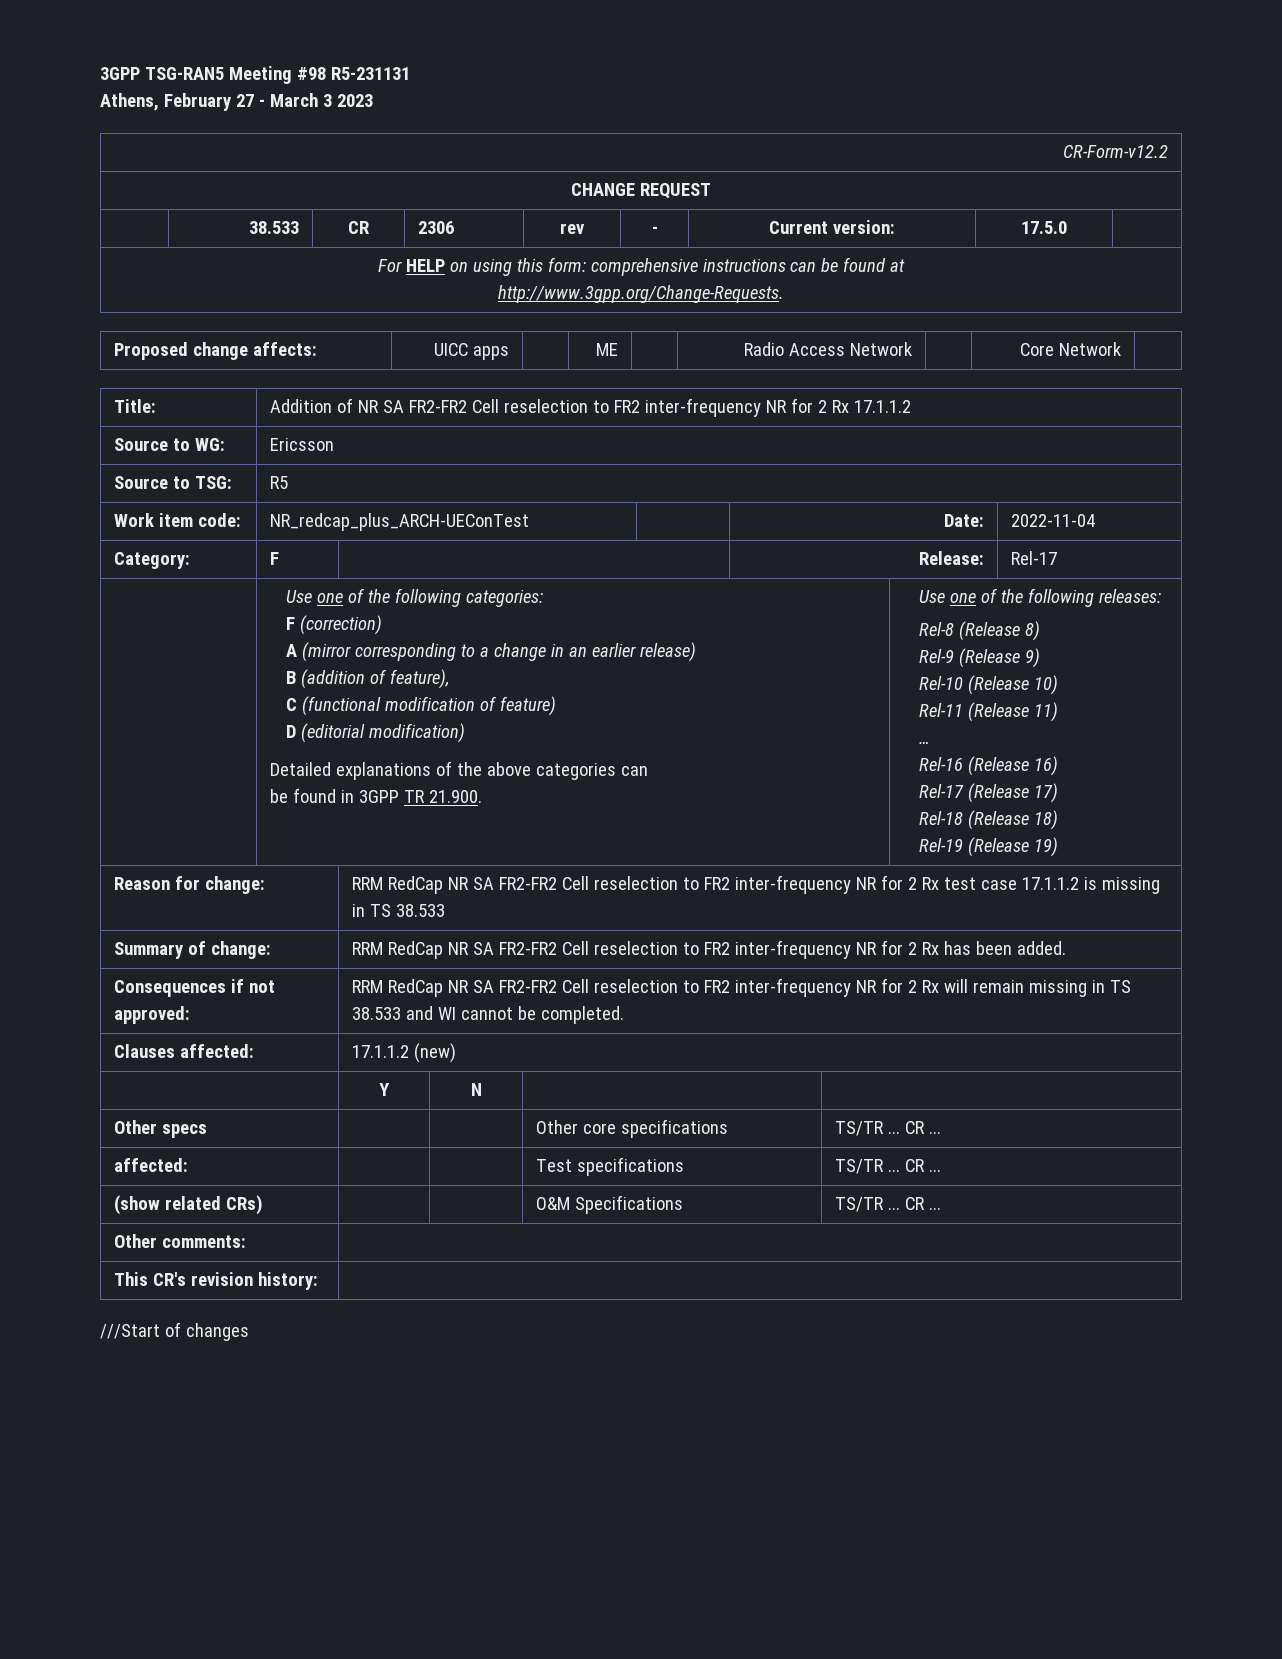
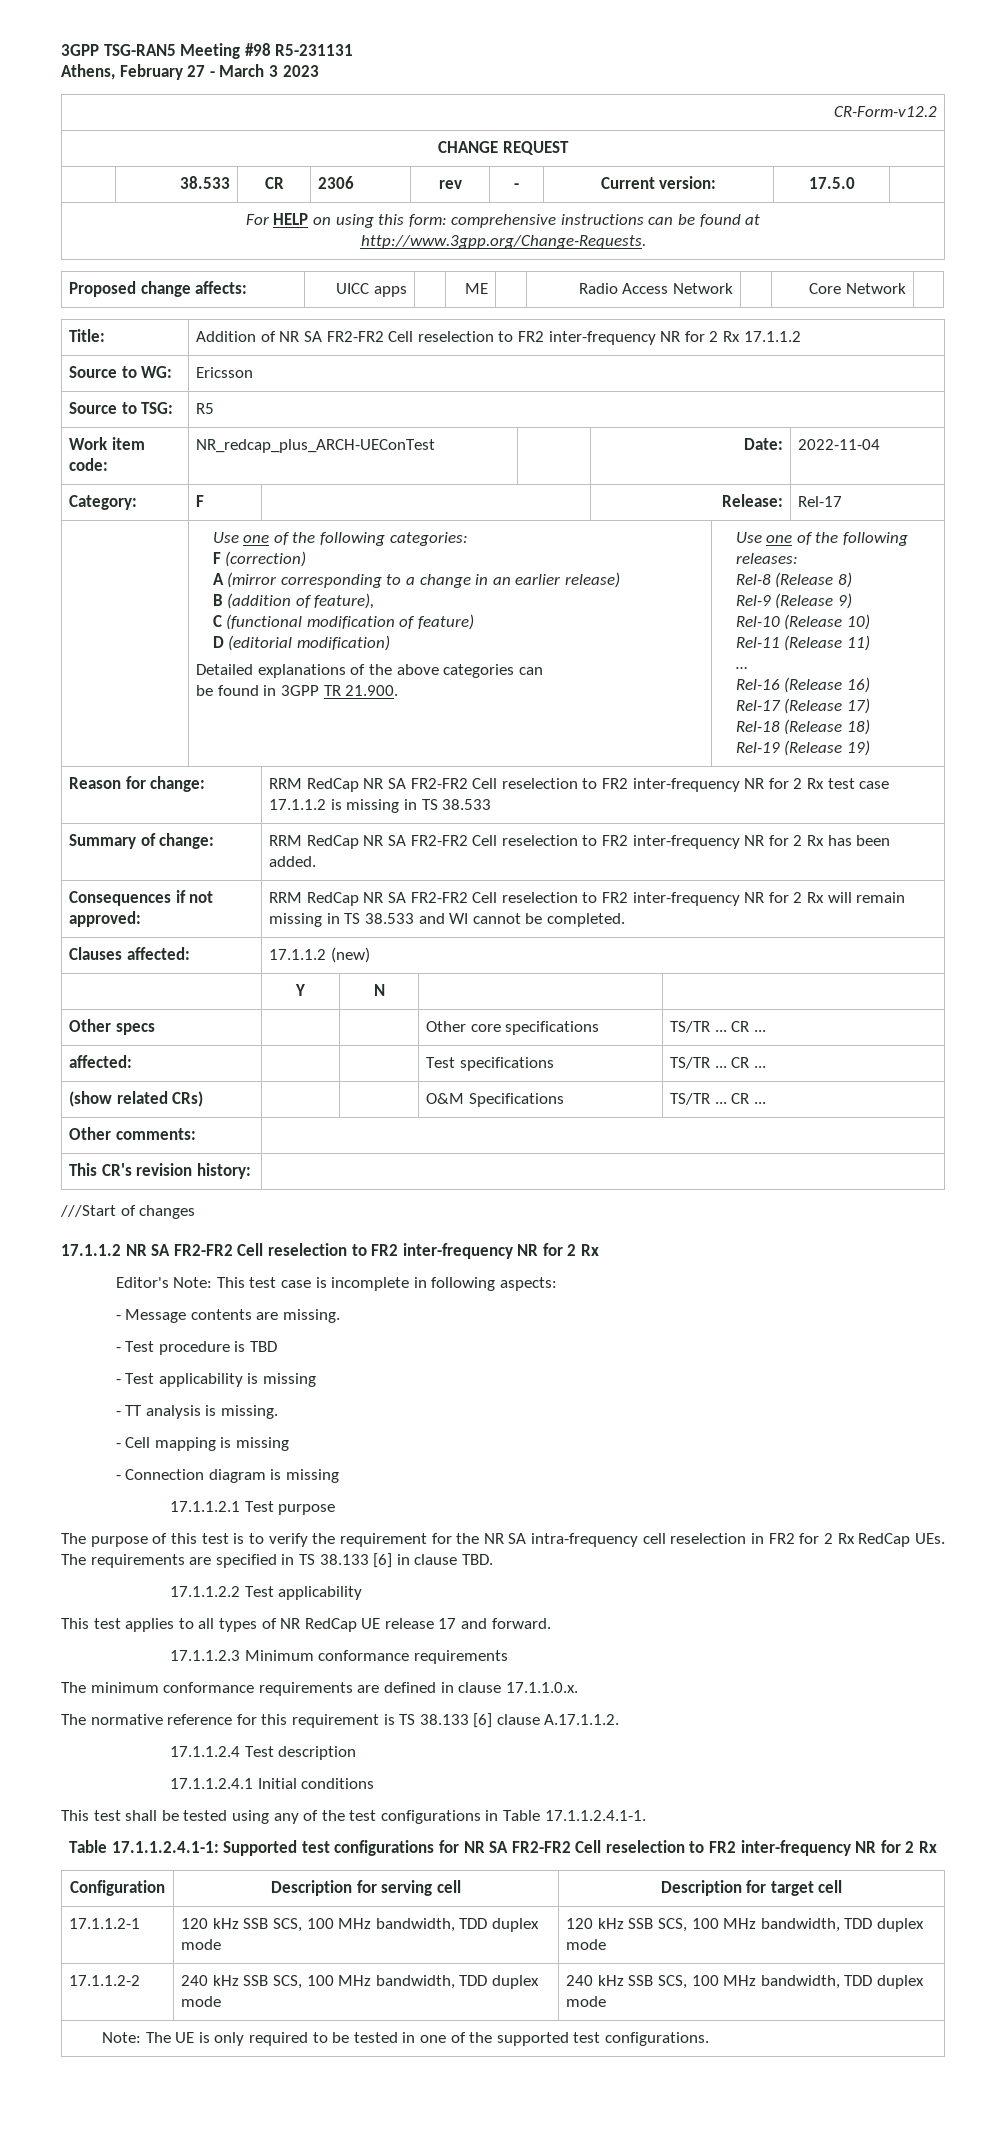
(249, 1332) none -> [61,1243,600,1259] [115,1277,557,1291] [115,1309,340,1323] [115,1341,277,1355] [115,1373,316,1387] [115,1405,278,1419] [115,1437,289,1451] [115,1469,339,1483] [170,1501,336,1515] [61,1533,946,1547] [61,1553,493,1568] [170,1586,363,1600] [61,1618,551,1632] [170,1650,509,1664] [61,1682,578,1696] [61,1713,620,1728] [170,1746,357,1760] [170,1778,375,1789] [61,1810,646,1824] [68,1840,938,1856] [70,1880,165,1896] [271,1880,461,1896] [660,1880,843,1896] [69,1918,141,1929] [181,1918,540,1932] [181,1939,222,1950] [566,1918,925,1932] [566,1939,607,1950] [69,1975,141,1986] [181,1975,540,1989] [181,1996,222,2007] [566,1975,925,1989] [566,1996,607,2007] [102,2032,709,2046] // 17.1.1.2 NR SA FR2-FR2 Cell reselection to FR2 inter-frequency NR for 2 Rx // Editor's Note: This test case is incomplete in following aspects: // - Message contents are missing. // - Test procedure is TBD // - Test applicability is missing // - TT analysis is missing. // - Cell mapping is missing // - Connection diagram is missing // 17.1.1.2.1 Test purpose // The purpose of this test is to verify the requirement for the NR SA intra-frequency cell reselection in FR2 for 2 Rx RedCap UEs. The requirements are specified in TS 38.133 [6] in clause TBD. // 17.1.1.2.2 Test applicability // This test applies to all types of NR RedCap UE release 17 and forward. // 17.1.1.2.3 Minimum conformance requirements // The minimum conformance requirements are defined in clause 17.1.1.0.x. // The normative reference for this requirement is TS 38.133 [6] clause A.17.1.1.2. // 17.1.1.2.4 Test description // 17.1.1.2.4.1 Initial conditions // This test shall be tested using any of the test configurations in Table 17.1.1.2.4.1-1. // Table 17.1.1.2.4.1-1: Supported test configurations for NR SA FR2-FR2 Cell reselection to FR2 inter-frequency NR for 2 Rx // Configuration | Description for serving cell | Description for target cell // 17.1.1.2-1 | 120 kHz SSB SCS, 100 MHz bandwidth, TDD duplex mode | 120 kHz SSB SCS, 100 MHz bandwidth, TDD duplex mode // 17.1.1.2-2 | 240 kHz SSB SCS, 100 MHz bandwidth, TDD duplex mode | 240 kHz SSB SCS, 100 MHz bandwidth, TDD duplex mode // Note: The UE is only required to be tested in one of the supported test configurations.

